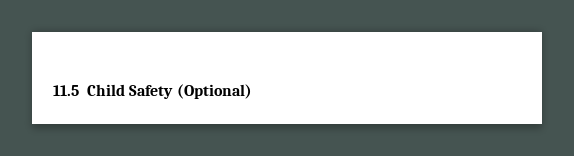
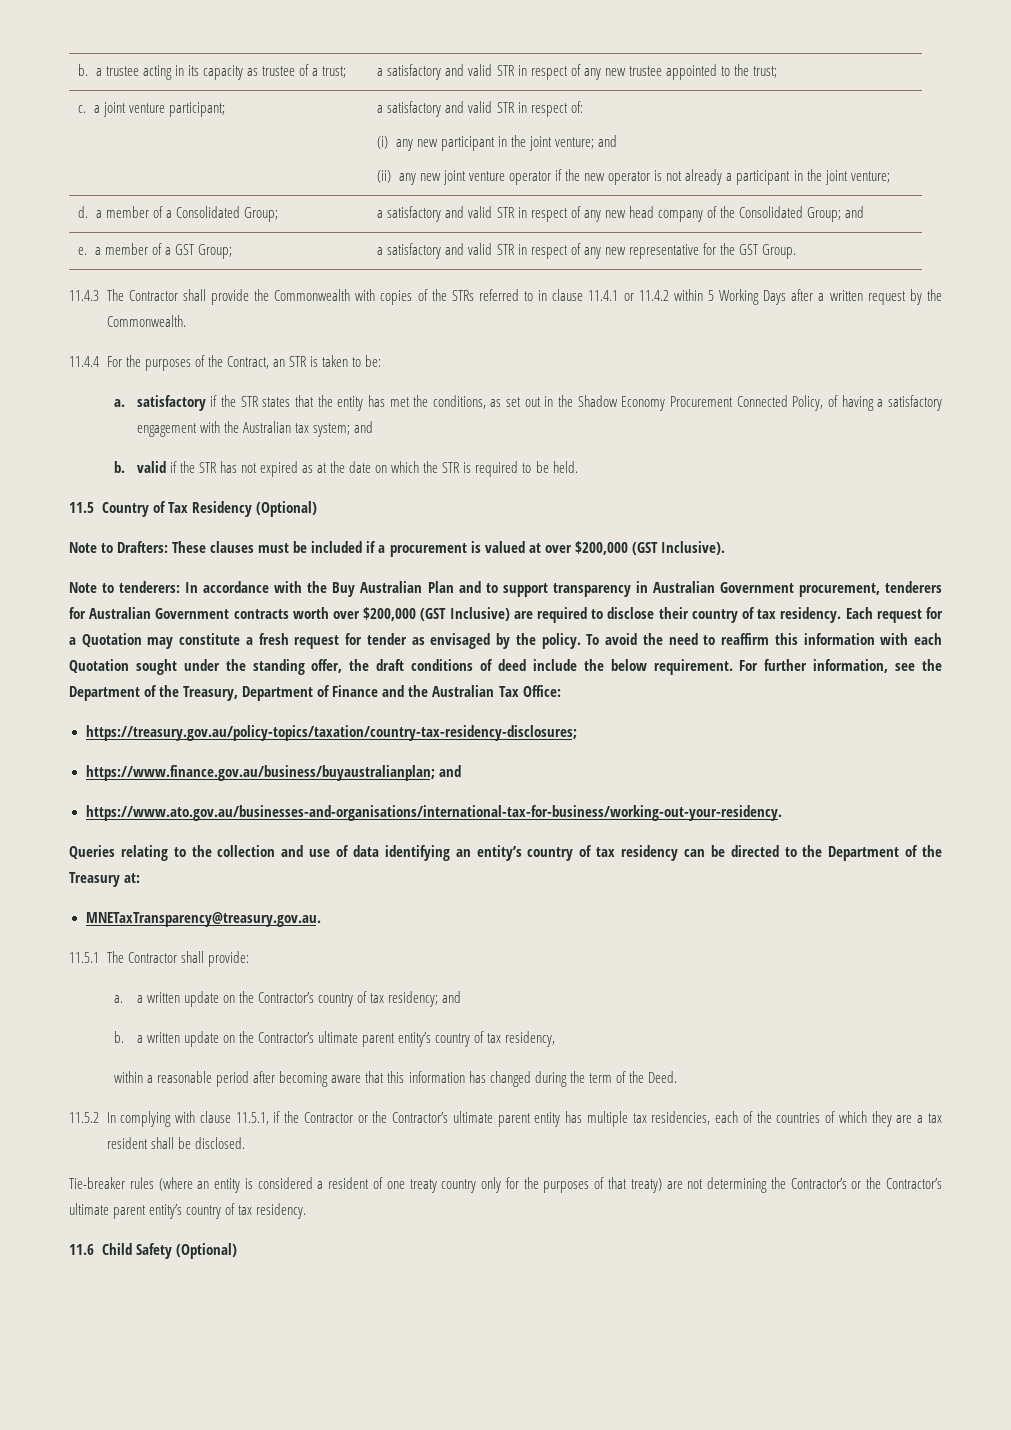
[53,85,79,96] 11.5 -> [78,64,347,80] [377,64,778,80] [78,102,225,117] [377,101,583,117] [377,135,618,151] [377,169,890,185] [78,206,279,222] [377,206,865,222] [78,243,233,259] [377,243,797,259] [69,289,943,305] [106,315,186,327] [69,355,382,371] [114,395,942,411] [136,421,373,437] [114,461,578,477] [69,501,317,517] [69,541,725,557] [69,581,942,597] [69,607,944,623] [69,633,943,649] [69,659,943,675] [69,685,561,701] [85,725,577,741] [85,765,461,781] [85,805,782,821] [69,845,942,861] [69,872,141,887] [85,912,321,927] [69,951,249,967] [114,991,462,1007] [114,1031,556,1047] [114,1071,677,1087] [69,1111,942,1127] [106,1137,245,1149] [69,1177,943,1193] [69,1203,307,1219] [69,1244,94,1255] b. a trustee acting in its capacity as trustee of a trust; | a satisfactory and valid STR in respect of any new trustee appointed to the trust; // c. a joint venture participant; | a satisfactory and valid STR in respect of: // (i) any new participant in the joint venture; and // (ii) any new joint venture operator if the new operator is not already a participant in the joint venture; // d. a member of a Consolidated Group; | a satisfactory and valid STR in respect of any new head company of the Consolidated Group; and // e. a member of a GST Group; | a satisfactory and valid STR in respect of any new representative for the GST Group. // 11.4.3 The Contractor shall provide the Commonwealth with copies of the STRs referred to in clause 11.4.1 or 11.4.2 within 5 Working Days after a written request by the Commonwealth. // 11.4.4 For the purposes of the Contract, an STR is taken to be: // a. satisfactory if the STR states that the entity has met the conditions, as set out in the Shadow Economy Procurement Connected Policy, of having a satisfactory engagement with the Australian tax system; and // b. valid if the STR has not expired as at the date on which the STR is required to be held. // 11.5 Country of Tax Residency (Optional) // Note to Drafters: These clauses must be included if a procurement is valued at over $200,000 (GST Inclusive). // Note to tenderers: In accordance with the Buy Australian Plan and to support transparency in Australian Government procurement, tenderers for Australian Government contracts worth over $200,000 (GST Inclusive) are required to disclose their country of tax residency. Each request for a Quotation may constitute a fresh request for tender as envisaged by the policy. To avoid the need to reaffirm this information with each Quotation sought under the standing offer, the draft conditions of deed include the below requirement. For further information, see the Department of the Treasury, Department of Finance and the Australian Tax Office: // https://treasury.gov.au/policy-topics/taxation/country-tax-residency-disclosures; // https://www.finance.gov.au/business/buyaustralianplan; and // https://www.ato.gov.au/businesses-and-organisations/international-tax-for-business/working-out-your-residency. // Queries relating to the collection and use of data identifying an entity’s country of tax residency can be directed to the Department of the Treasury at: // MNETaxTransparency@treasury.gov.au. // 11.5.1 The Contractor shall provide: // a. a written update on the Contractor’s country of tax residency; and // b. a written update on the Contractor’s ultimate parent entity’s country of tax residency, // within a reasonable period after becoming aware that this information has changed during the term of the Deed. // 11.5.2 In complying with clause 11.5.1, if the Contractor or the Contractor’s ultimate parent entity has multiple tax residencies, each of the countries of which they are a tax resident shall be disclosed. // Tie-breaker rules (where an entity is considered a resident of one treaty country only for the purposes of that treaty) are not determining the Contractor’s or the Contractor’s ultimate parent entity’s country of tax residency. // 11.6

